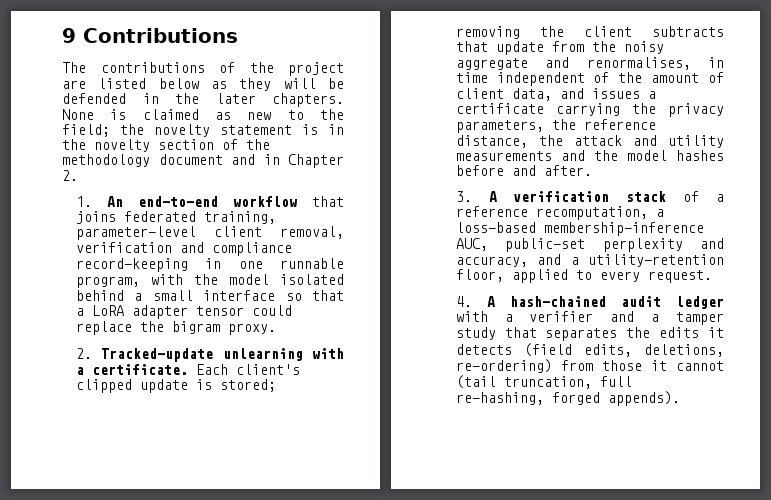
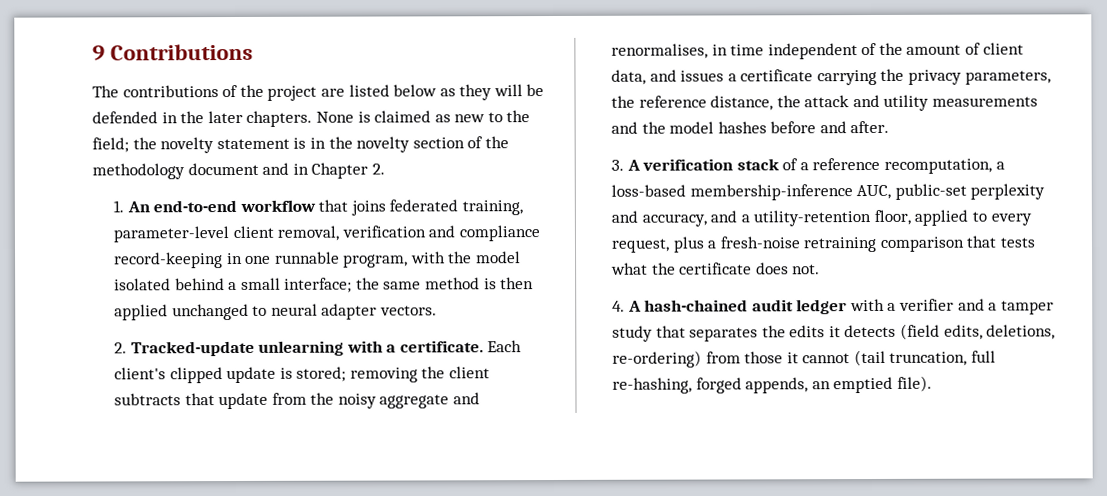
[203,290,345,301] [75,305,292,319] [75,321,276,335] interface so that a LoRA adapter tensor could replace the bigram proxy. -> [284,277,535,293] [113,303,437,321] interface; the same method is then applied unchanged to neural adapter vectors.
[647,270,712,283] request. -> [610,235,1037,253] [610,262,821,275] request, plus a fresh-noise retraining comparison that tests what the certificate does not.
[607,391,680,406] appends). -> [745,375,932,394] appends, an emptied file).

